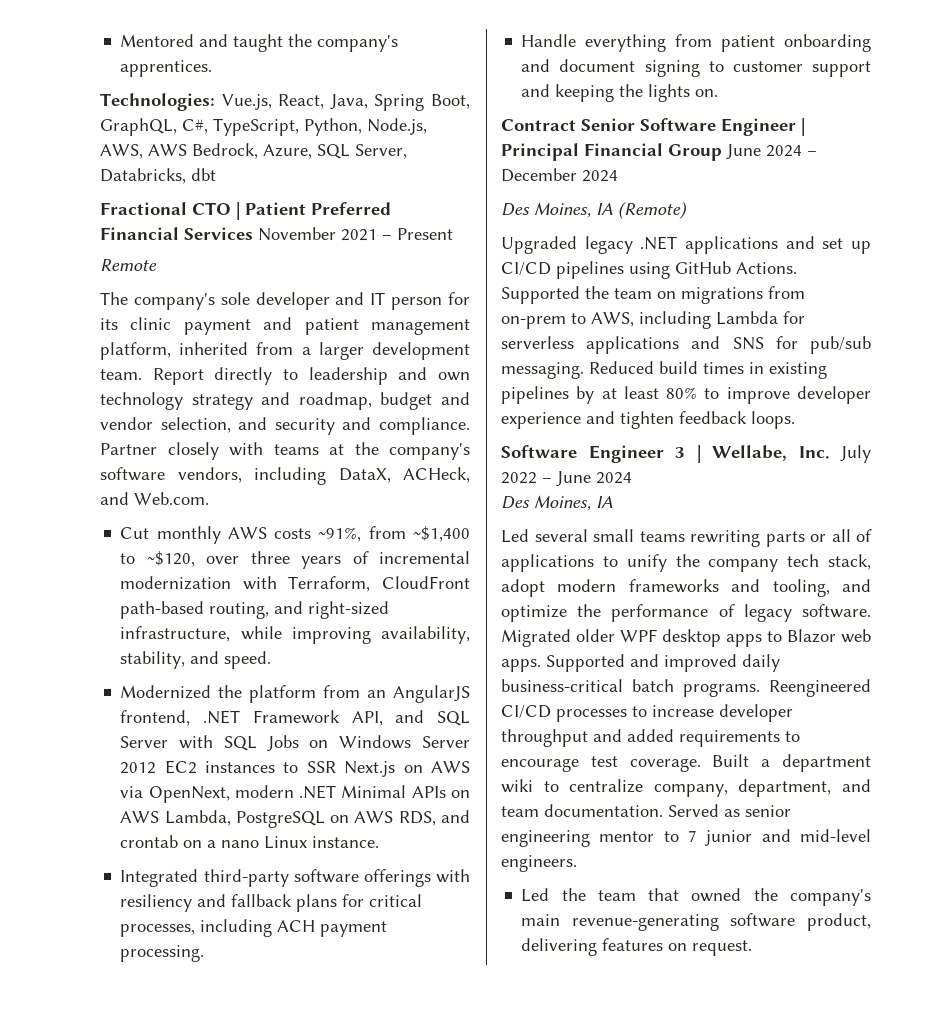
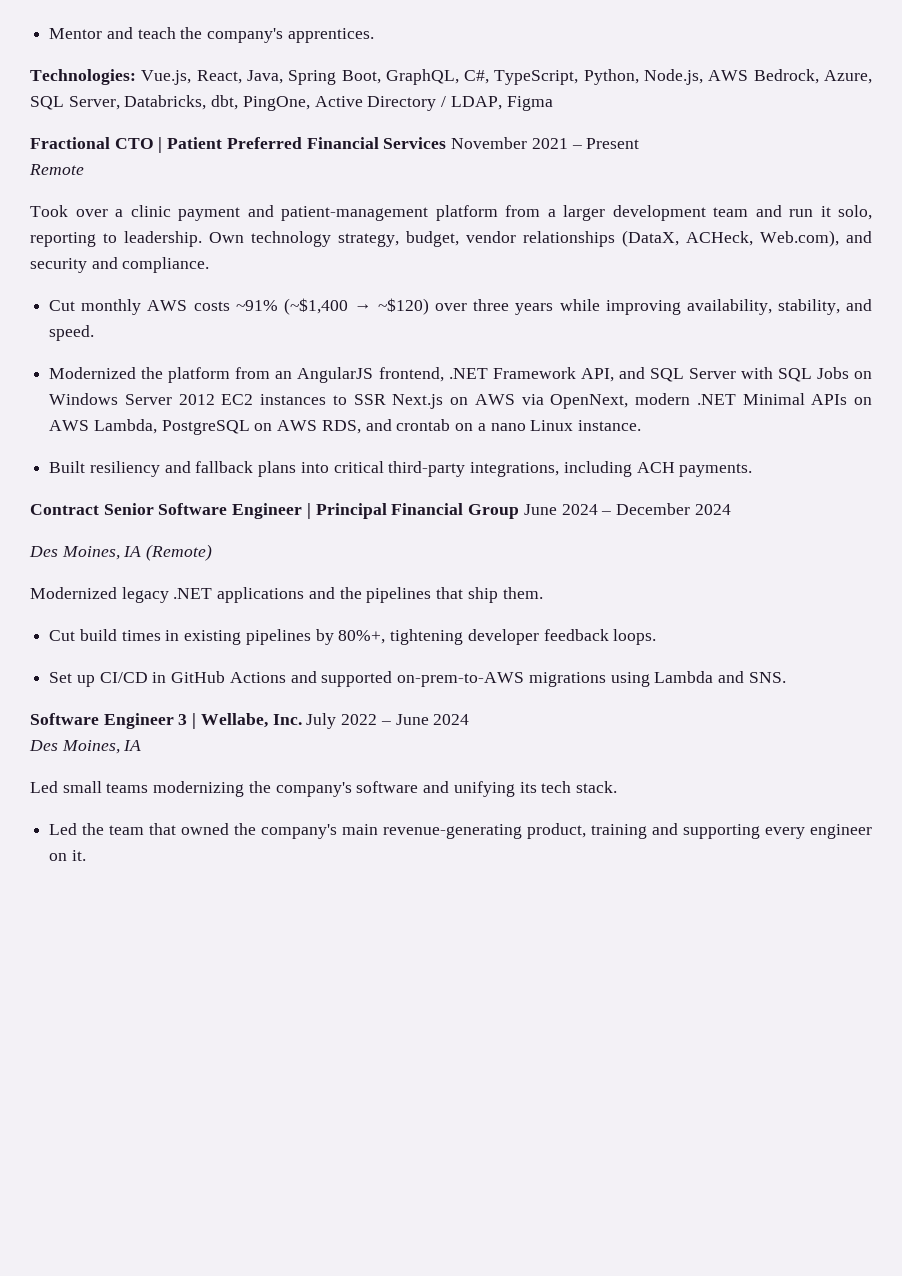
[120,34,284,52] Mentored and taught -> [49,27,176,39] Mentor and teach
[100,144,143,159] AWS, -> (704, 77) none
[191,168,216,181] dbt -> [211,95,553,111] dbt, PingOne, Active Directory / LDAP, Figma
[100,292,470,310] [100,317,470,335] [100,342,470,360] [100,367,470,385] [100,392,470,410] [100,417,470,435] [100,442,470,460] [100,467,470,485] [100,492,209,505] [120,526,470,544] [120,551,470,569] [120,576,470,592] [120,601,390,619] [120,626,231,642] The company's sole developer and IT person for its clinic payment and patient management platform, inherited from a larger development team. Report directly to leadership and own technology strategy and roadmap, budget and vendor selection, and security and compliance. Partner closely with teams at the company's software vendors, including DataX, ACHeck, and Web.com. // Cut monthly AWS costs ~91%, from ~$1,400 to ~$120, over three years of incremental modernization with Terraform, CloudFront path-based routing, and right-sized infrastructure, -> [30,205,872,221] [30,230,872,247] [30,257,210,273] [49,298,554,315] Took over a clinic payment and patient-management platform from a larger development team and run it solo, reporting to leadership. Own technology strategy, budget, vendor relationships (DataX, ACHeck, Web.com), and security and compliance. // Cut monthly AWS costs ~91% (~$1,400 → ~$120) over three years
[120,869,470,887] [120,894,423,912] [120,919,388,937] [120,945,205,962] [521,34,871,52] [521,59,871,77] [521,84,719,102] Integrated third-party software offerings with resiliency and fallback plans for critical processes, including ACH payment processing. // Handle everything from patient onboarding and document signing to customer support and keeping the lights on. -> [49,461,753,477] Built resiliency and fallback plans into critical third-party integrations, including ACH payments.
[501,236,577,254] Upgraded -> [30,587,117,599] Modernized
[822,238,871,254] [501,261,797,279] [501,286,805,304] [501,311,805,329] [501,336,871,354] [501,361,654,379] set up CI/CD pipelines using GitHub Actions. Supported the team on migrations from on-prem to AWS, including Lambda for serverless applications and SNS for pub/sub messaging. Reduced -> [339,587,543,603] [49,630,76,641] the pipelines that ship them. // Cut
[601,386,871,404] [501,411,795,429] at least 80% to improve developer experience and tighten feedback loops. -> [338,629,657,645] [49,671,786,687] 80%+, tightening developer feedback loops. // Set up CI/CD in GitHub Actions and supported on-prem-to-AWS migrations using Lambda and SNS.
[534,529,588,542] several -> (58, 787) none
[690,529,872,547] [501,554,871,572] [501,579,871,597] [501,604,871,622] [501,629,871,647] [501,654,780,672] [501,679,871,697] [501,704,793,722] [501,729,800,747] [501,754,871,772] [501,779,871,797] [501,804,791,817] [501,829,871,847] [501,855,577,872] rewriting parts or all of applications to unify the company tech stack, adopt modern frameworks and tooling, and optimize the performance of legacy software. Migrated older WPF desktop apps to Blazor web apps. Supported and improved daily business-critical batch programs. Reengineered CI/CD processes to increase developer throughput and added requirements to encourage test coverage. Built a department wiki to centralize company, department, and team documentation. Served as senior engineering mentor to 7 junior and mid-level engineers. -> [153,781,617,797] modernizing the company's software and unifying its tech stack.
[730,913,871,931] [521,938,753,956] software product, delivering features on request. -> [527,823,873,839] [49,850,86,861] product, training and supporting every engineer on it.

